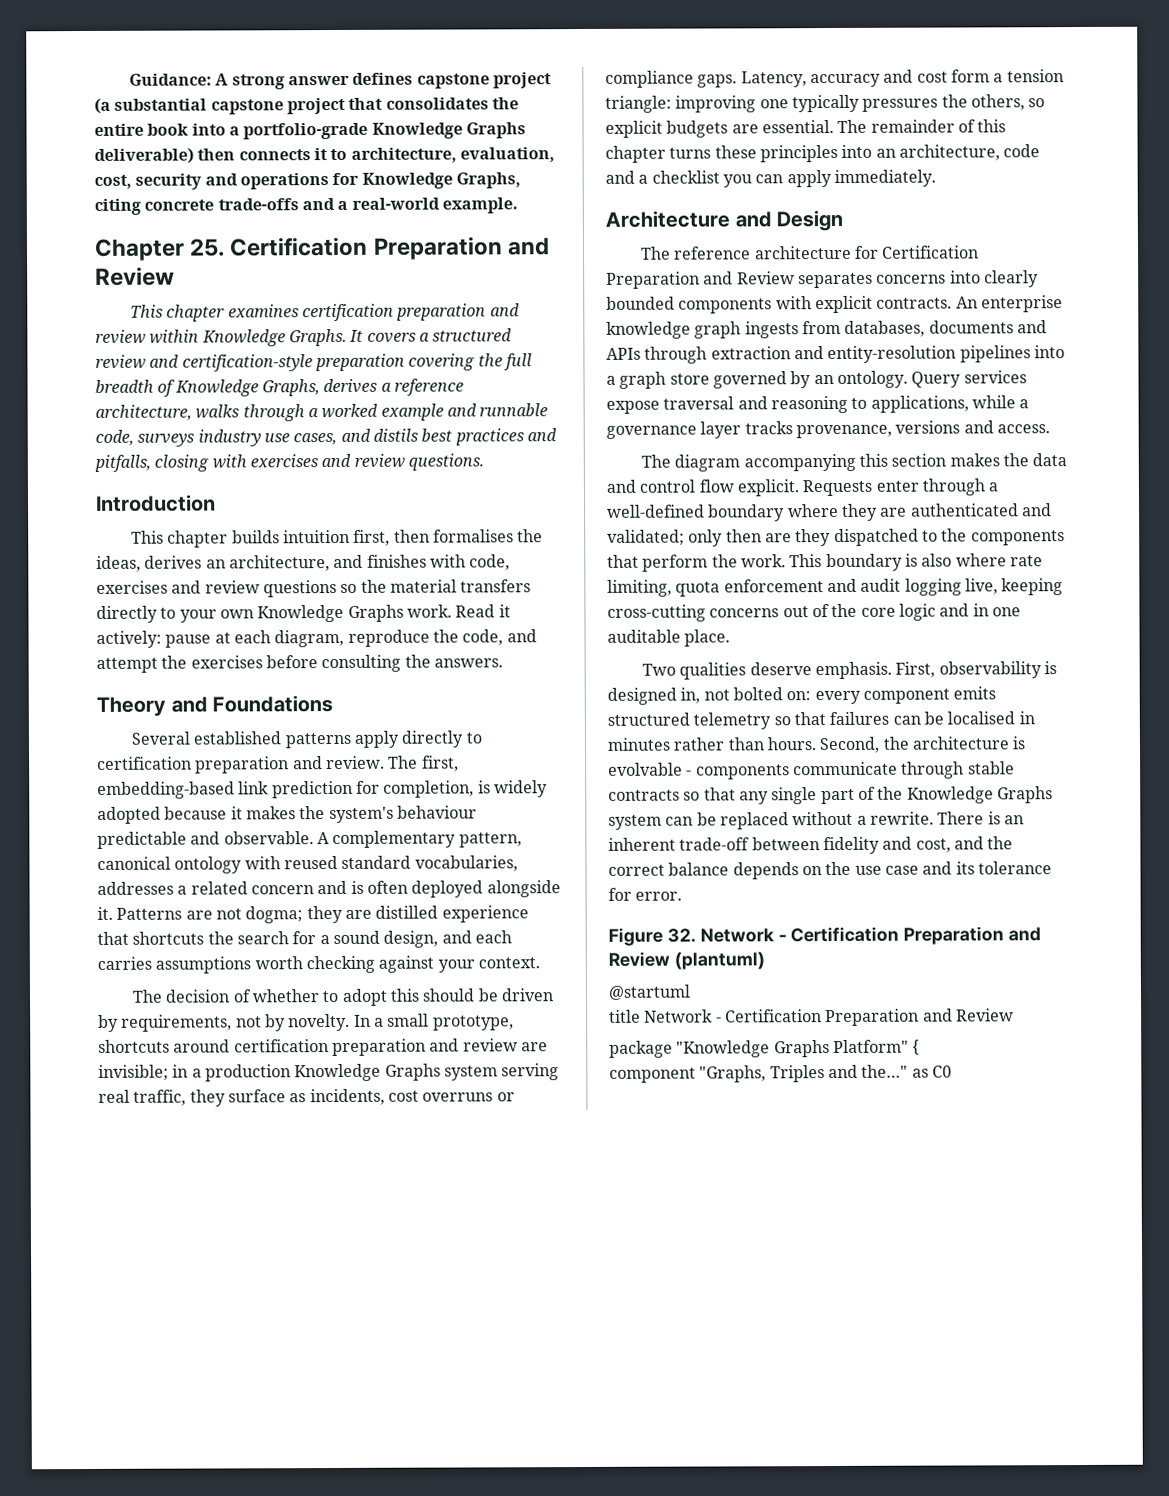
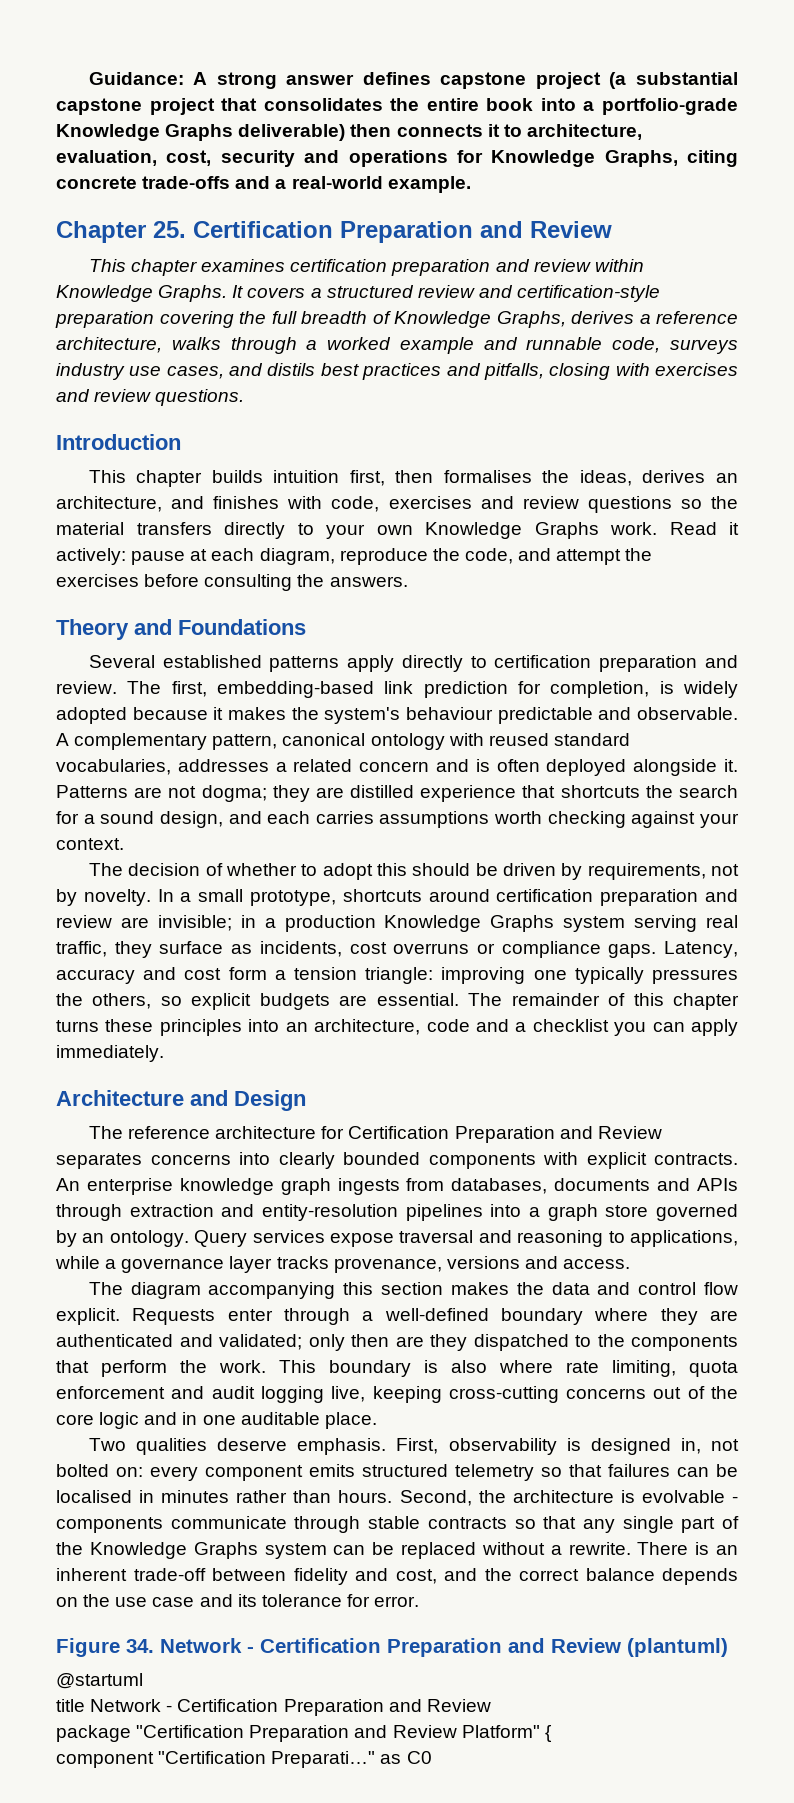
[666,928,696,943] 32. -> [126,1639,154,1653] 34.
[676,1040,830,1058] "Knowledge Graphs -> [136,1725,457,1742] "Certification Preparation and Review
[699,1064,909,1083] "Graphs, Triples and the…" -> [158,1751,376,1768] "Certification Preparati…"

